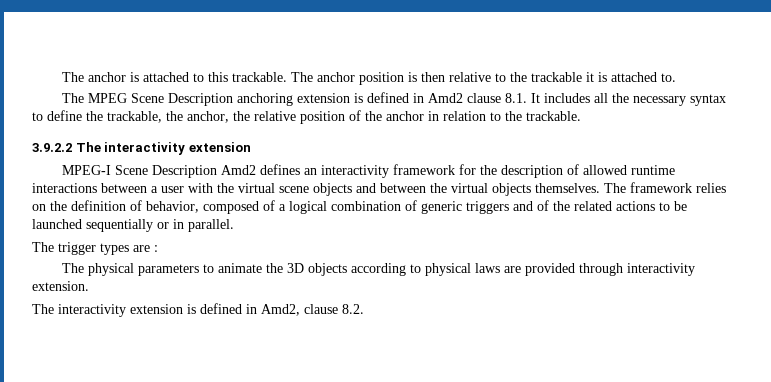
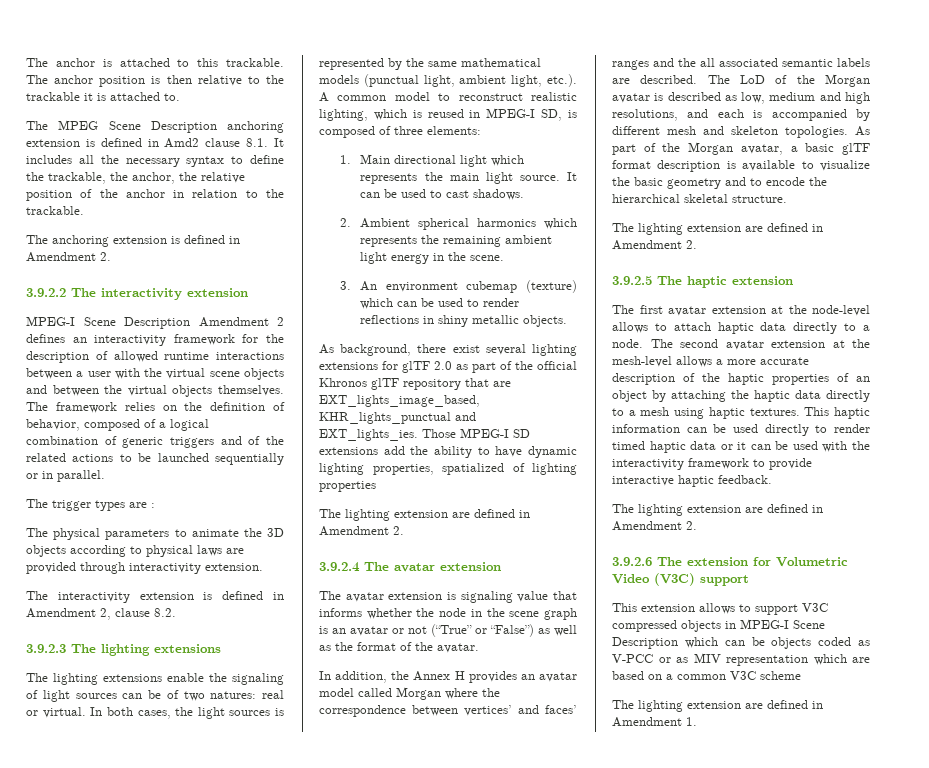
(581, 116) none -> [26,235,240,247] [26,252,111,262] // The anchoring extension is defined in Amendment 2.
[221,165,257,175] Amd2 -> [198,317,284,327] Amendment 2
[261,304,300,316] Amd2, -> [26,608,111,620] Amendment 2,
(364, 309) none -> [26,644,221,656] [26,673,284,685] [26,690,284,702] [26,707,284,719] [319,58,541,70] [319,74,577,87] [319,92,577,102] [319,108,577,121] [319,126,481,138] [339,154,525,167] [360,172,577,184] [360,189,525,200] [339,218,577,230] [360,235,553,247] [360,252,505,264] [339,280,577,293] [360,298,520,309] [360,315,568,327] [319,344,577,356] [319,361,577,373] [319,378,511,390] [319,395,480,407] [319,412,476,424] [319,428,530,441] [319,446,577,458] [319,463,577,475] [319,481,376,492] [319,509,530,521] [319,526,404,536] [319,562,501,572] [319,591,577,603] [319,608,577,620] [319,624,577,637] [319,642,479,653] [319,671,577,683] [319,687,500,700] [319,705,577,717] [612,58,870,70] [612,74,870,87] [612,92,870,104] [612,109,870,121] [612,126,870,138] [612,142,870,155] [612,160,870,172] [612,177,827,189] [612,194,787,203] [612,223,823,235] [612,240,697,250] [612,276,793,288] [612,305,870,316] [612,322,870,334] [612,339,870,350] [612,356,809,367] [612,373,870,385] [612,390,870,402] [612,407,870,419] [612,424,870,436] [612,441,870,453] [612,458,812,470] [612,475,772,487] [612,504,823,516] [612,521,697,531] [612,557,848,567] [612,573,749,586] [612,603,828,615] [612,619,825,632] [612,637,870,649] [612,653,870,666] [612,671,801,680] [612,700,823,712] [612,717,697,727] // 3.9.2.3 The lighting extensions // The lighting extensions enable the signaling of light sources can be of two natures: real or virtual. In both cases, the light sources is represented by the same mathematical models (punctual light, ambient light, etc.). A common model to reconstruct realistic lighting, which is reused in MPEG-I SD, is composed of three elements: // 1. Main directional light which represents the main light source. It can be used to cast shadows. // 2. Ambient spherical harmonics which represents the remaining ambient light energy in the scene. // 3. An environment cubemap (texture) which can be used to render reflections in shiny metallic objects. // As background, there exist several lighting extensions for glTF 2.0 as part of the official Khronos glTF repository that are EXT_lights_image_based, KHR_lights_punctual and EXT_lights_ies. Those MPEG-I SD extensions add the ability to have dynamic lighting properties, spatialized of lighting properties // The lighting extension are defined in Amendment 2. // 3.9.2.4 The avatar extension // The avatar extension is signaling value that informs whether the node in the scene graph is an avatar or not (“True” or “False”) as well as the format of the avatar. // In addition, the Annex H provides an avatar model called Morgan where the correspondence between vertices’ and faces’ ranges and the all associated semantic labels are described. The LoD of the Morgan avatar is described as low, medium and high resolutions, and each is accompanied by different mesh and skeleton topologies. As part of the Morgan avatar, a basic glTF format description is available to visualize the basic geometry and to encode the hierarchical skeletal structure. // The lighting extension are defined in Amendment 2. // 3.9.2.5 The haptic extension // The first avatar extension at the node-level allows to attach haptic data directly to a node. The second avatar extension at the mesh-level allows a more accurate description of the haptic properties of an object by attaching the haptic data directly to a mesh using haptic textures. This haptic information can be used directly to render timed haptic data or it can be used with the interactivity framework to provide interactive haptic feedback. // The lighting extension are defined in Amendment 2. // 3.9.2.6 The extension for Volumetric Video (V3C) support // This extension allows to support V3C compressed objects in MPEG-I Scene Description which can be objects coded as V-PCC or as MIV representation which are based on a common V3C scheme // The lighting extension are defined in Amendment 1.

